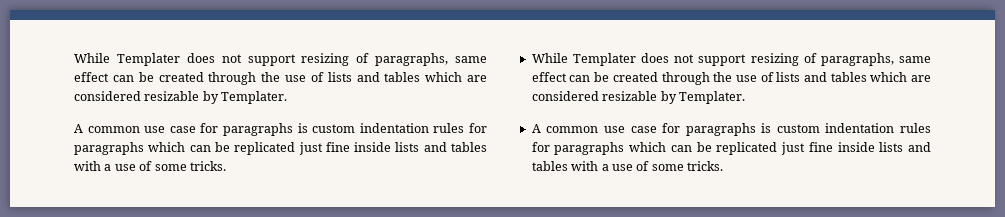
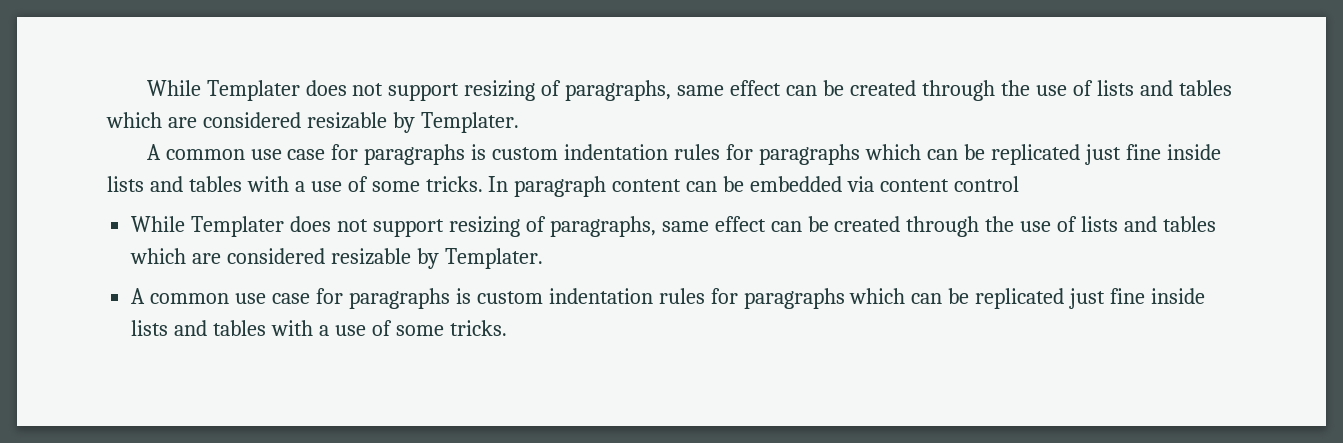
(226, 166) none -> [488,176,1019,197] In paragraph content can be embedded via content control

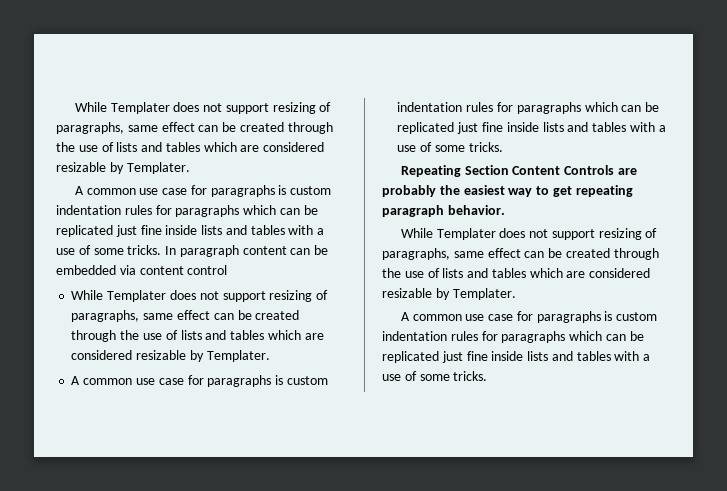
(507, 328) none -> [400,165,637,177] [382,185,633,197] [382,205,505,217] [400,228,658,240] [382,248,659,260] [382,268,651,278] [382,288,516,300] [400,311,658,323] [382,331,644,343] [382,351,651,363] [382,371,488,381] // Repeating Section Content Controls are probably the easiest way to get repeating paragraph behavior. // While Templater does not support resizing of paragraphs, same effect can be created through the use of lists and tables which are considered resizable by Templater. // A common use case for paragraphs is custom indentation rules for paragraphs which can be replicated just fine inside lists and tables with a use of some tricks.

